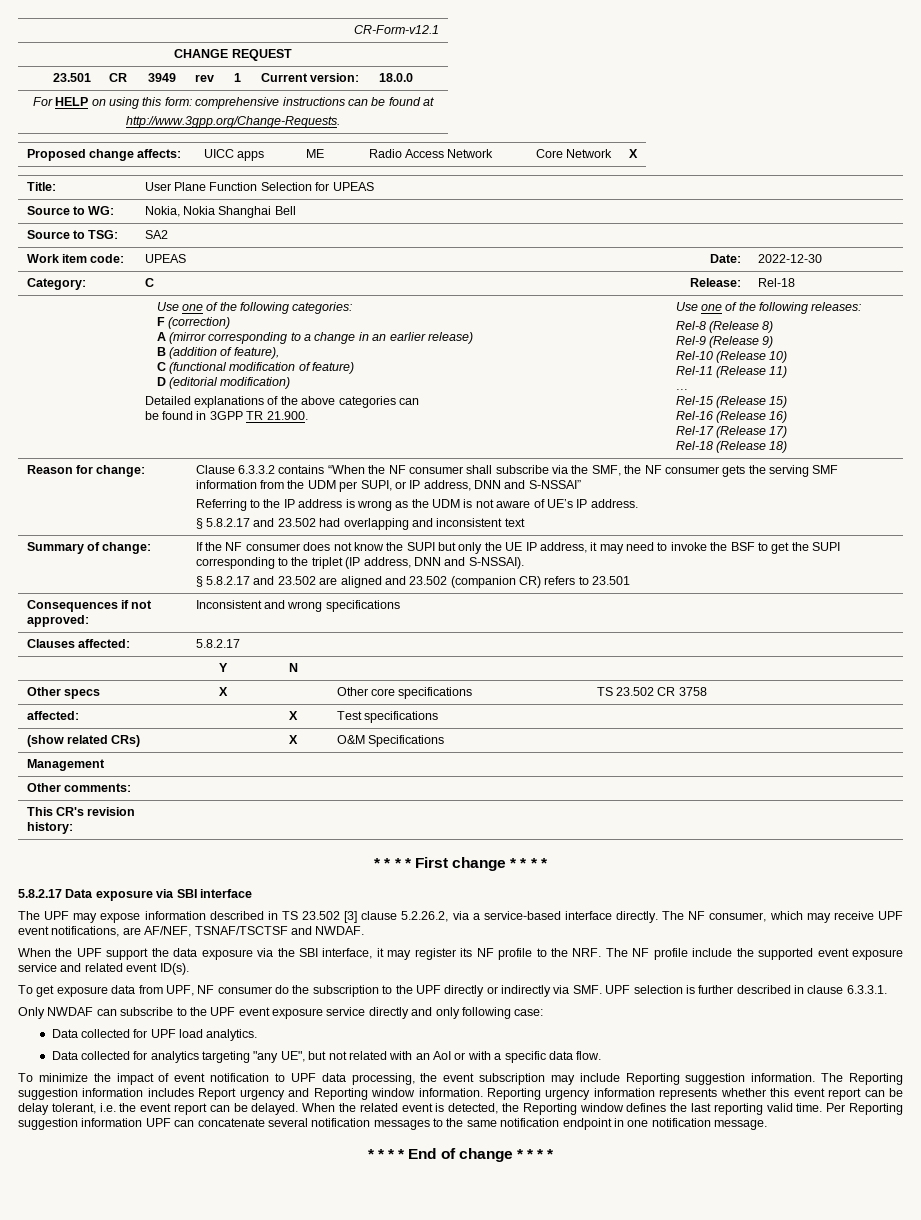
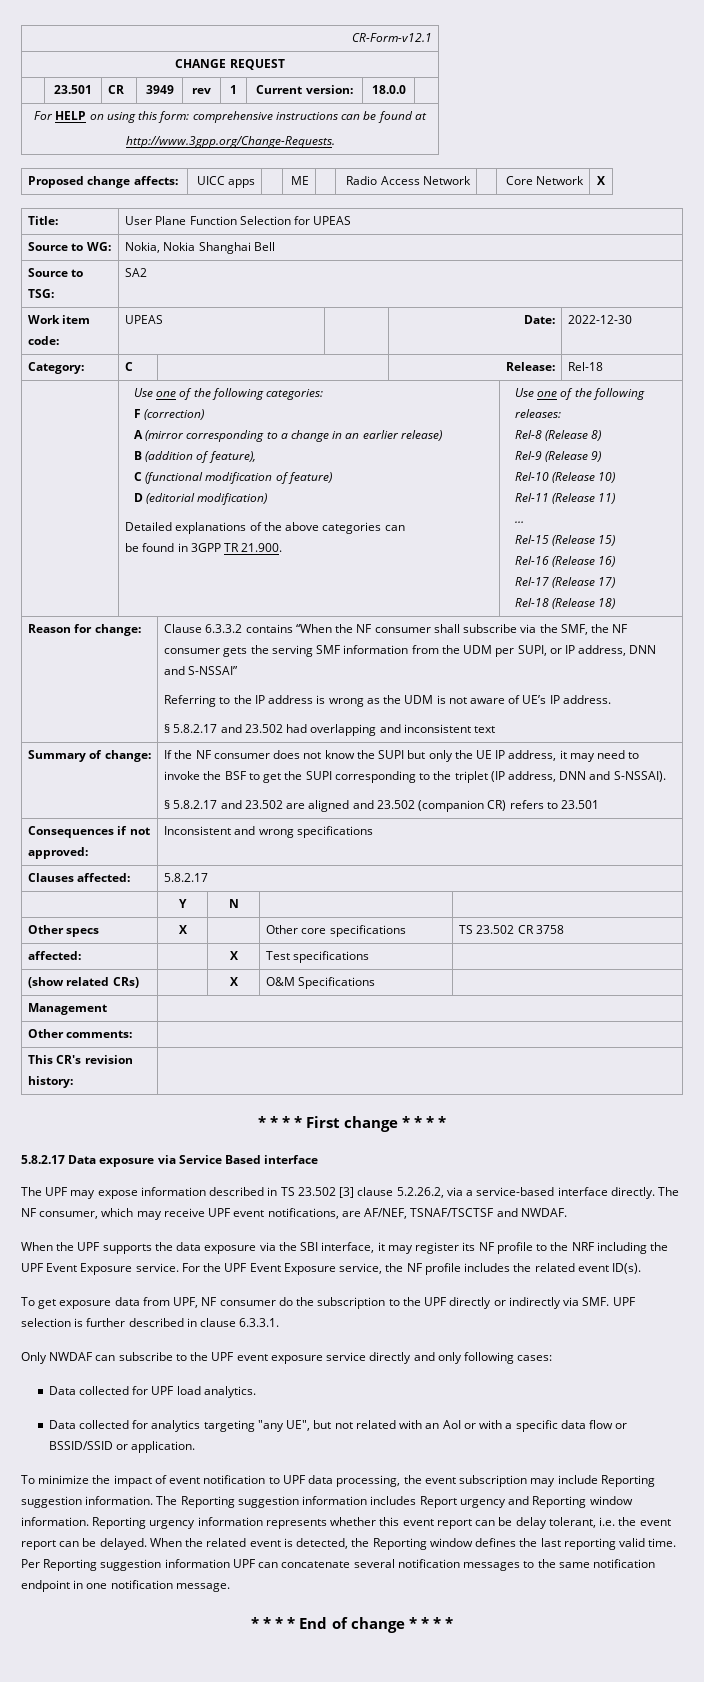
[176,889,197,898] SBI -> [178,1155,262,1164] Service Based
[106,948,149,960] support -> [102,1244,152,1254] supports
[572,948,904,960] [18,963,82,972] NRF. The NF profile include the supported event exposure service and -> [571,1242,669,1254] [21,1263,532,1275] NRF including the UPF Event Exposure service. For the UPF Event Exposure service, the NF profile includes the
[514,1009,544,1016] case: -> [517,1355,553,1361] cases:
[576,1051,602,1060] flow. -> [589,1420,628,1429] [48,1441,196,1453] flow or BSSID/SSID or application.

